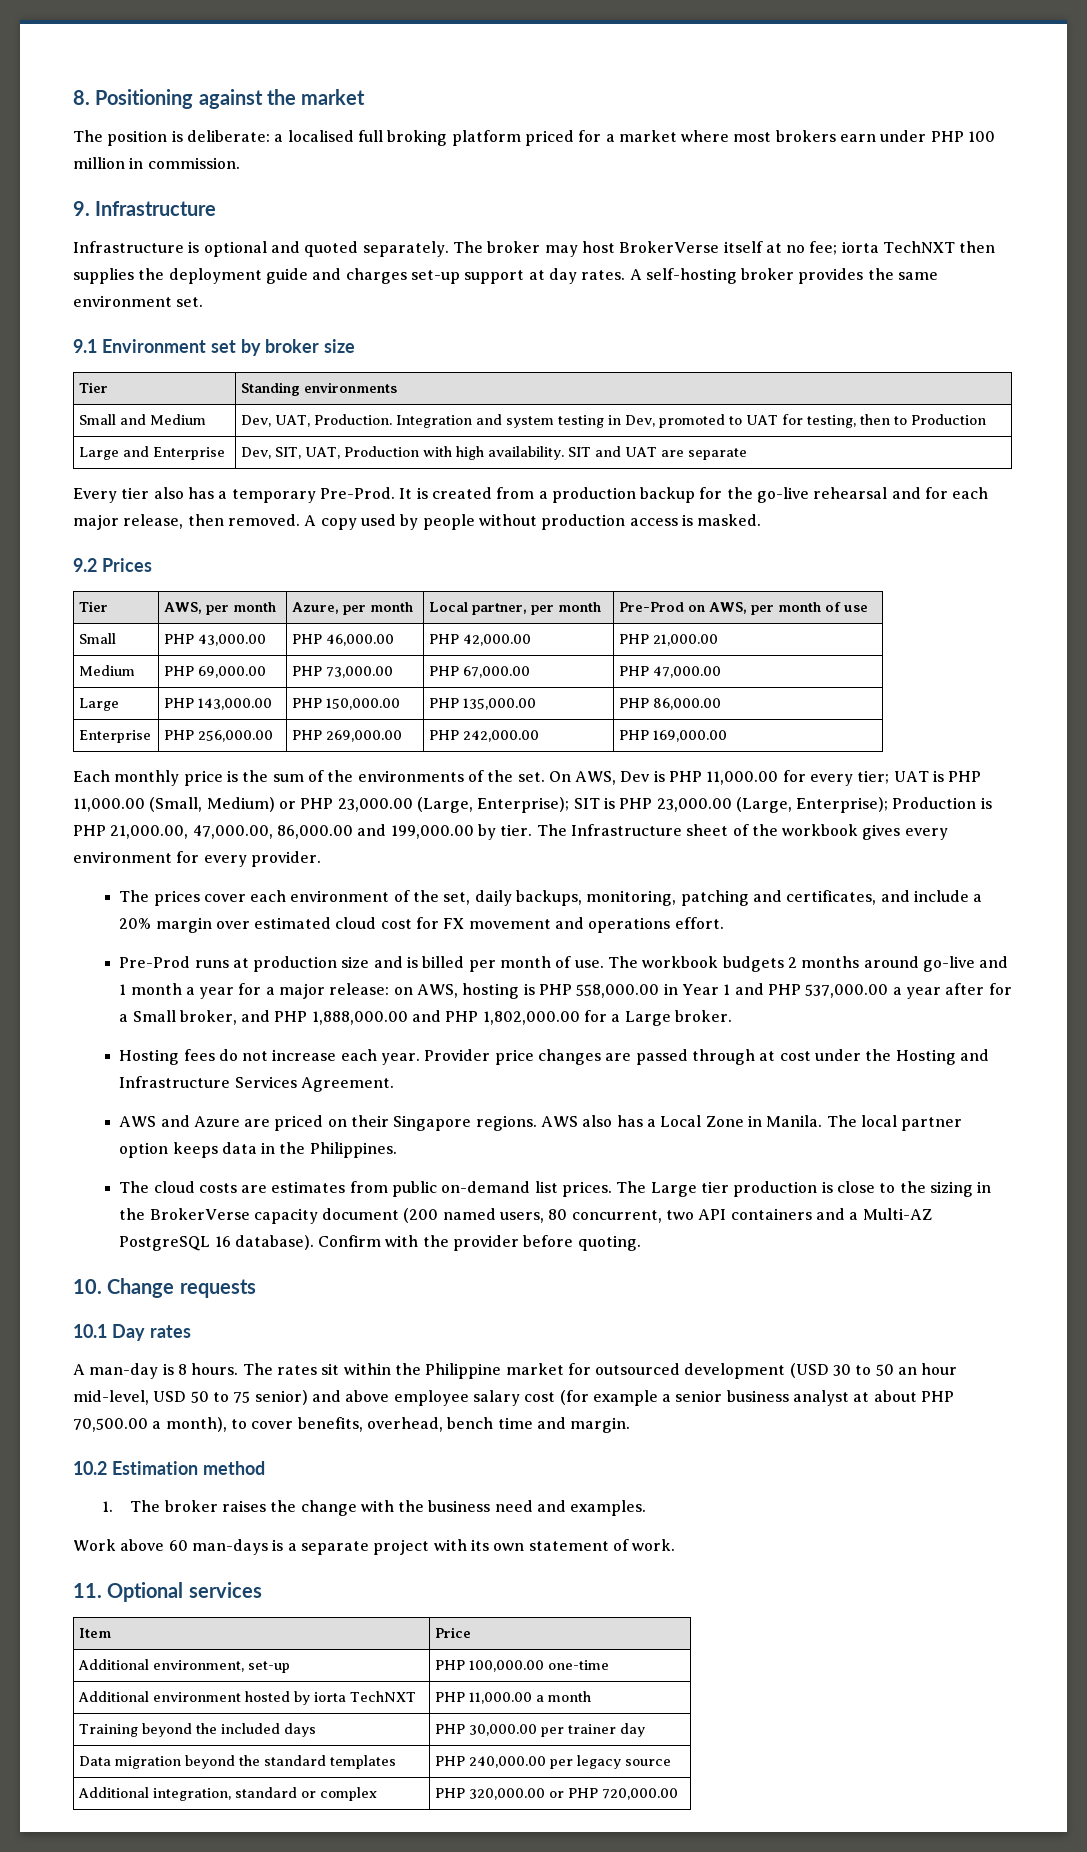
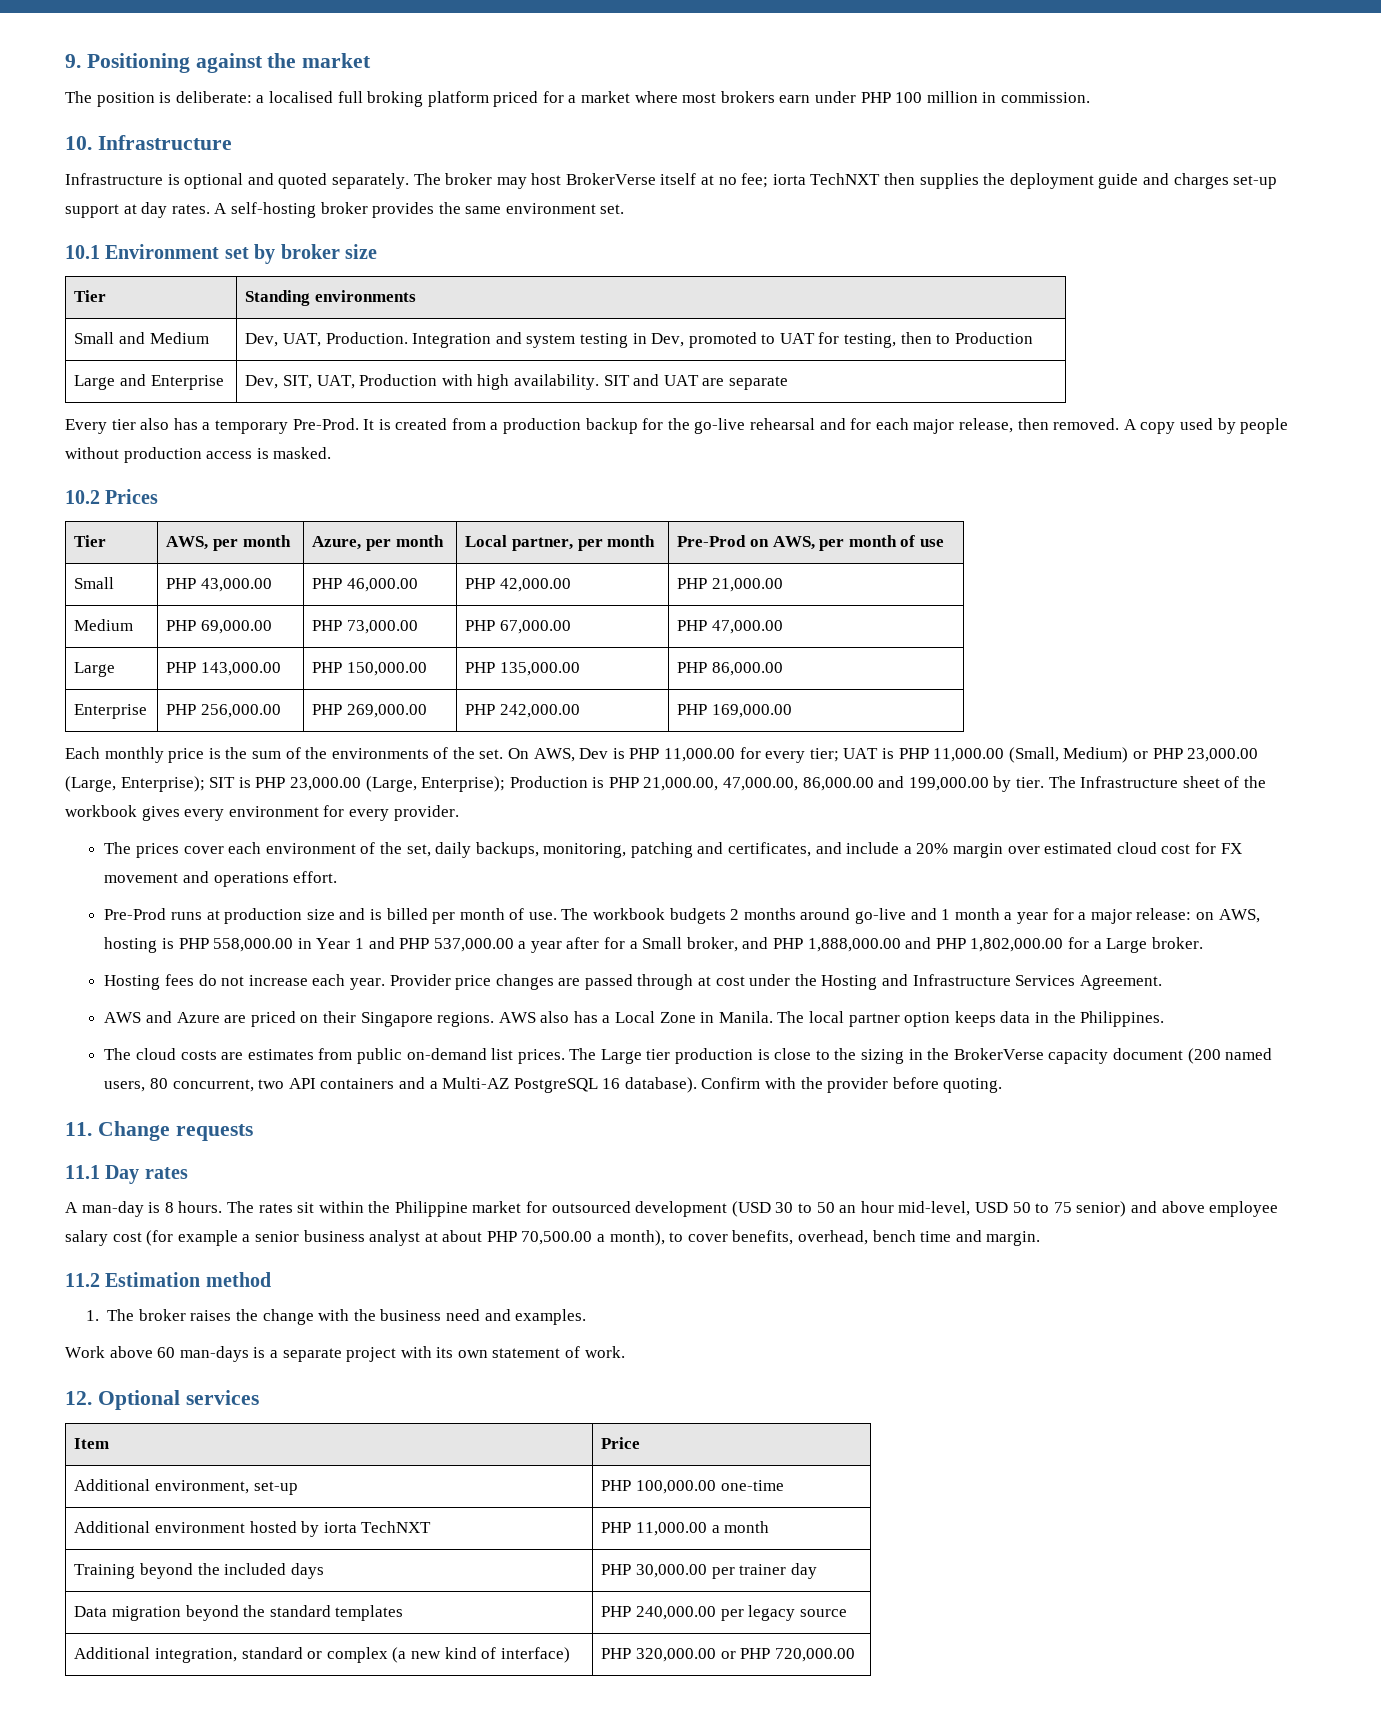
[73,90,90,105] 8. -> [65,54,81,68] 9.
[73,201,90,216] 9. -> [65,136,92,150] 10.
[73,339,97,353] 9.1 -> [65,245,100,259] 10.1
[73,558,97,572] 9.2 -> [65,490,100,504] 10.2
[73,1279,102,1294] 10. -> [65,1122,92,1136] 11.
[73,1324,107,1338] 10.1 -> [65,1165,100,1179] 11.1
[73,1461,107,1475] 10.2 -> [65,1273,100,1287] 11.2
[73,1583,102,1598] 11. -> [65,1391,92,1405] 12.
(378, 1794) none -> [392,1647,570,1663] (a new kind of interface)

